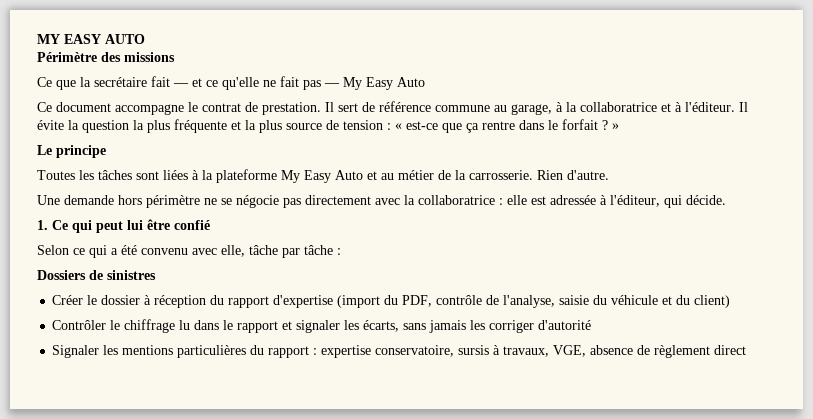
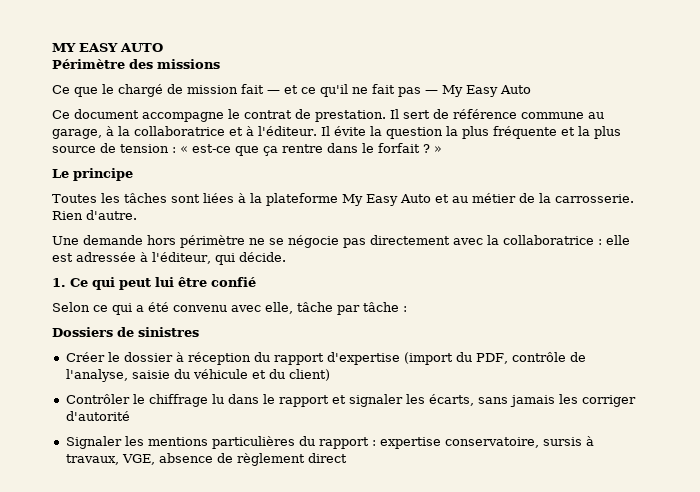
[80,77,147,87] la secrétaire -> [102,84,238,97] le chargé de mission
[222,77,259,90] qu'elle -> [320,84,348,97] qu'il

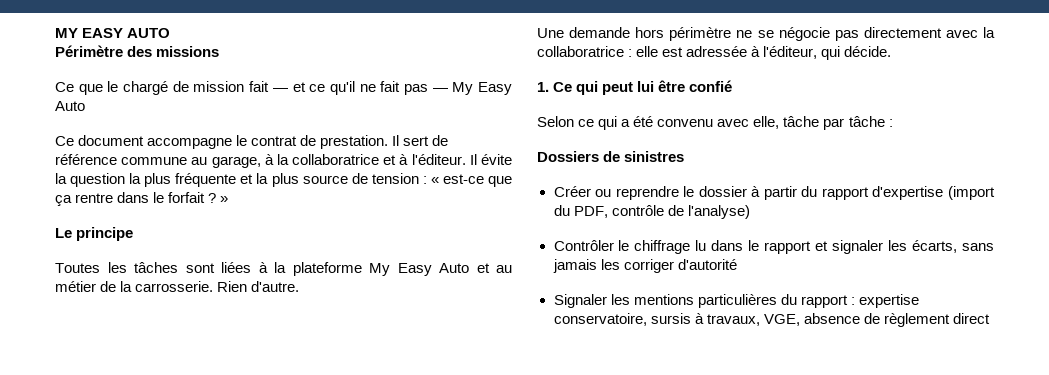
(105, 357) none -> [595,186,679,200] ou reprendre
[187,352,251,365] réception -> [763,186,797,200] partir
[65,369,330,382] l'analyse, saisie du véhicule et du client) -> [687,205,750,219] l'analyse)

